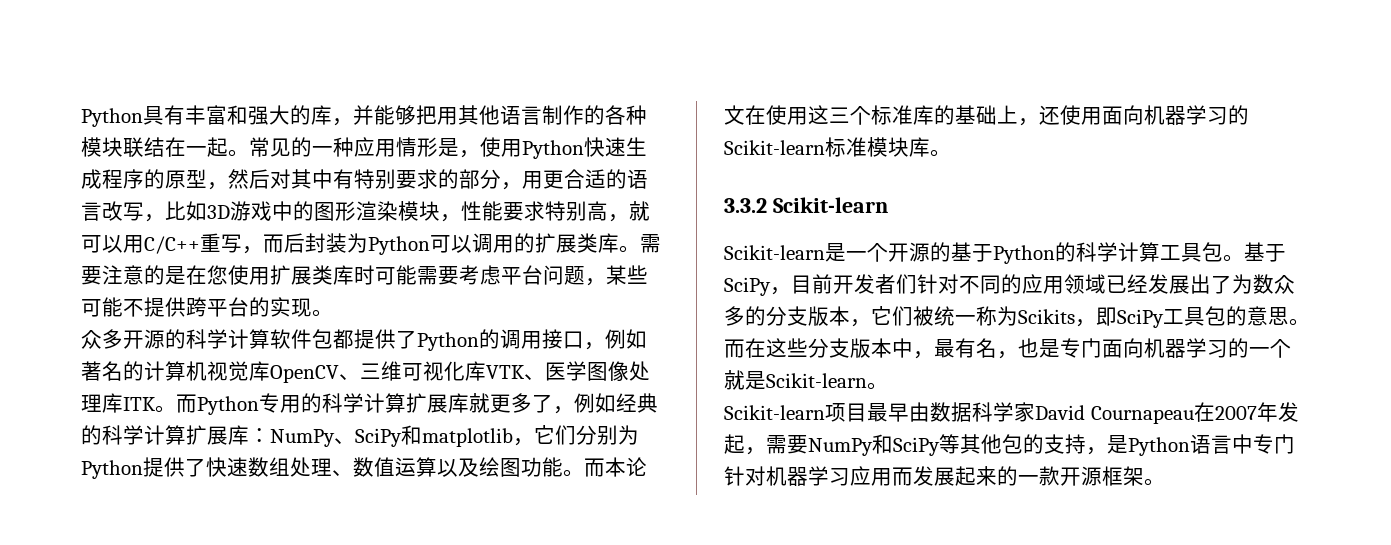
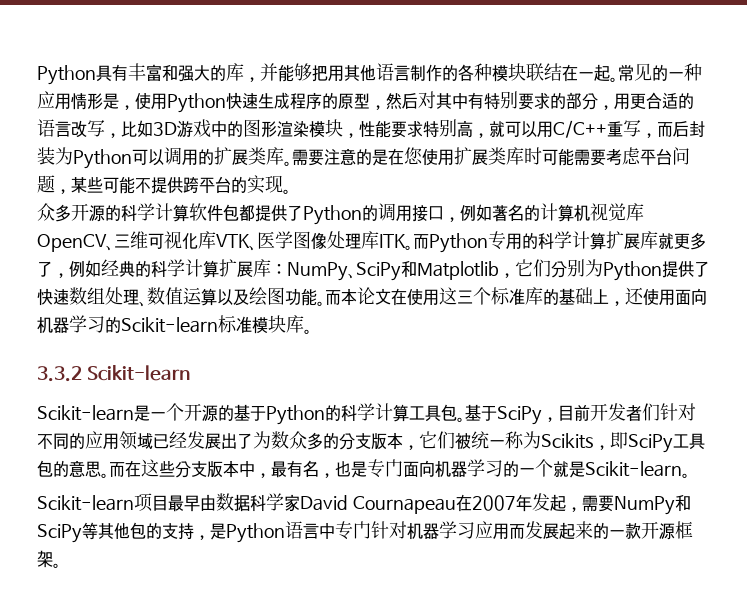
[422,428,513,447] matplotlib -> [417,261,499,280] Matplotlib

